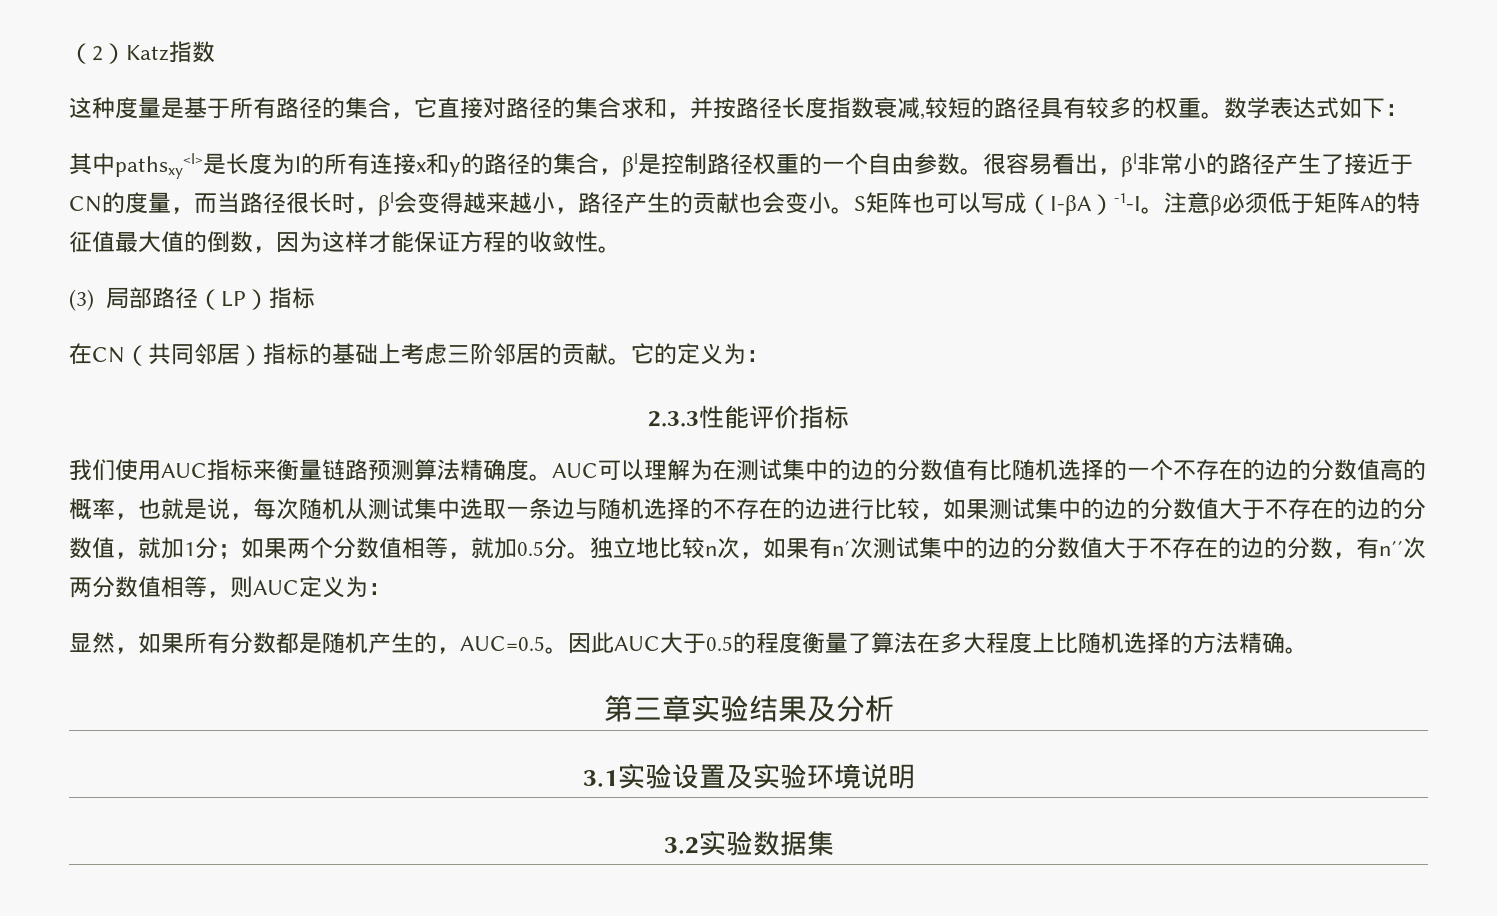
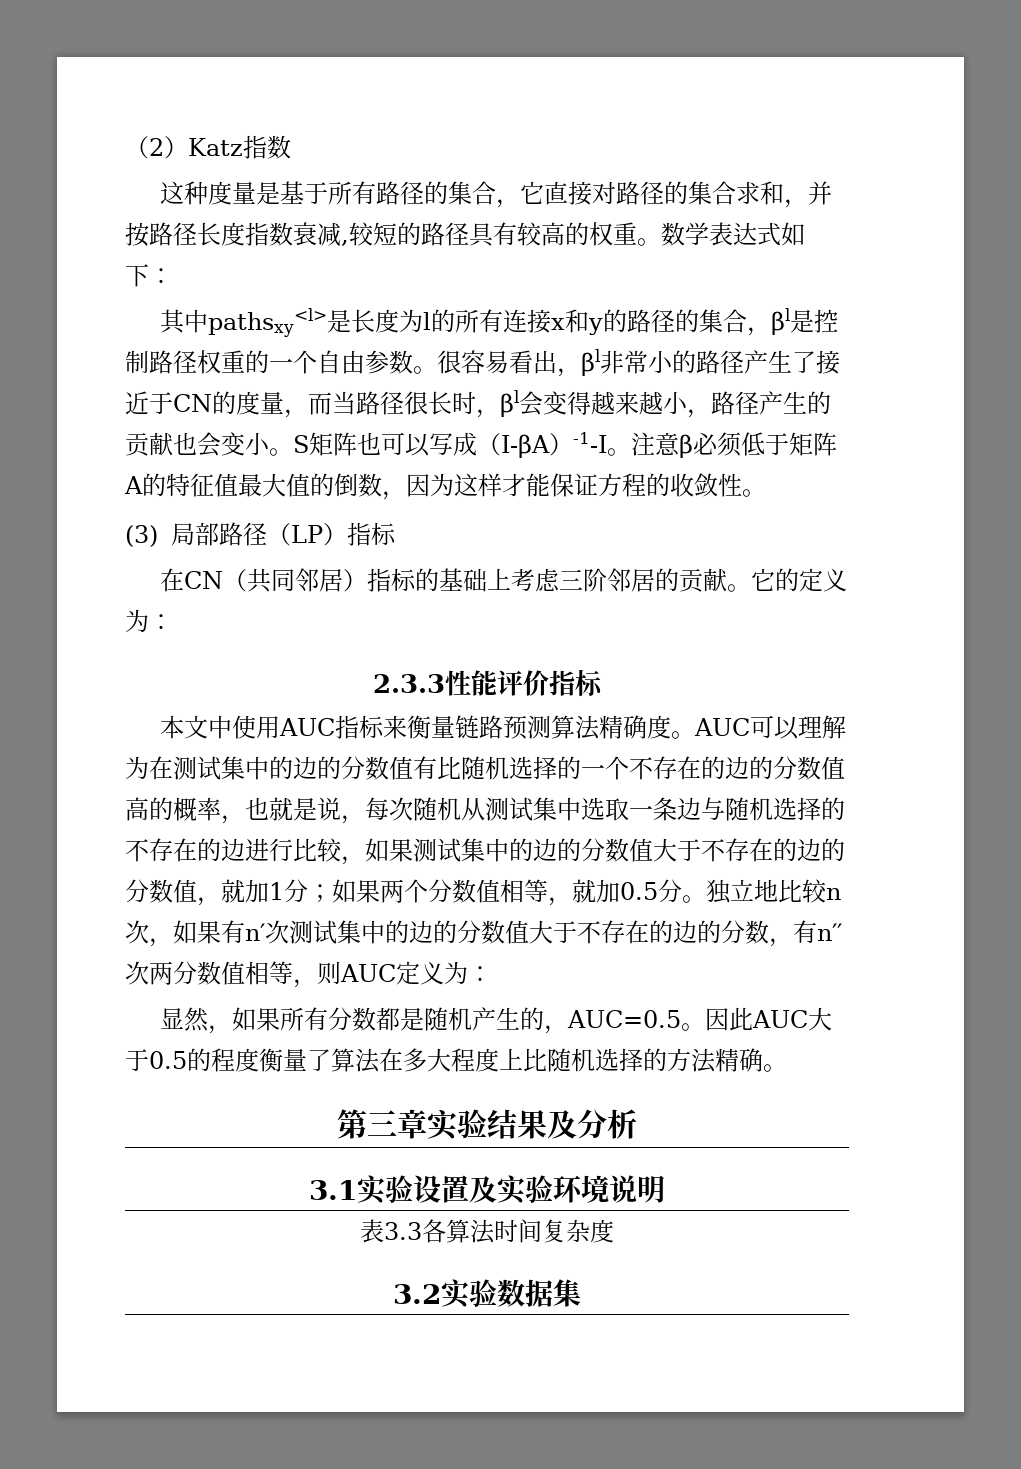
[1109,97,1132,119] 多 -> [541,222,565,246] 高
[69,459,115,481] 我们 -> [160,715,233,739] 本文中
(915, 776) none -> [360,1219,614,1244] // 表3.3各算法时间复杂度

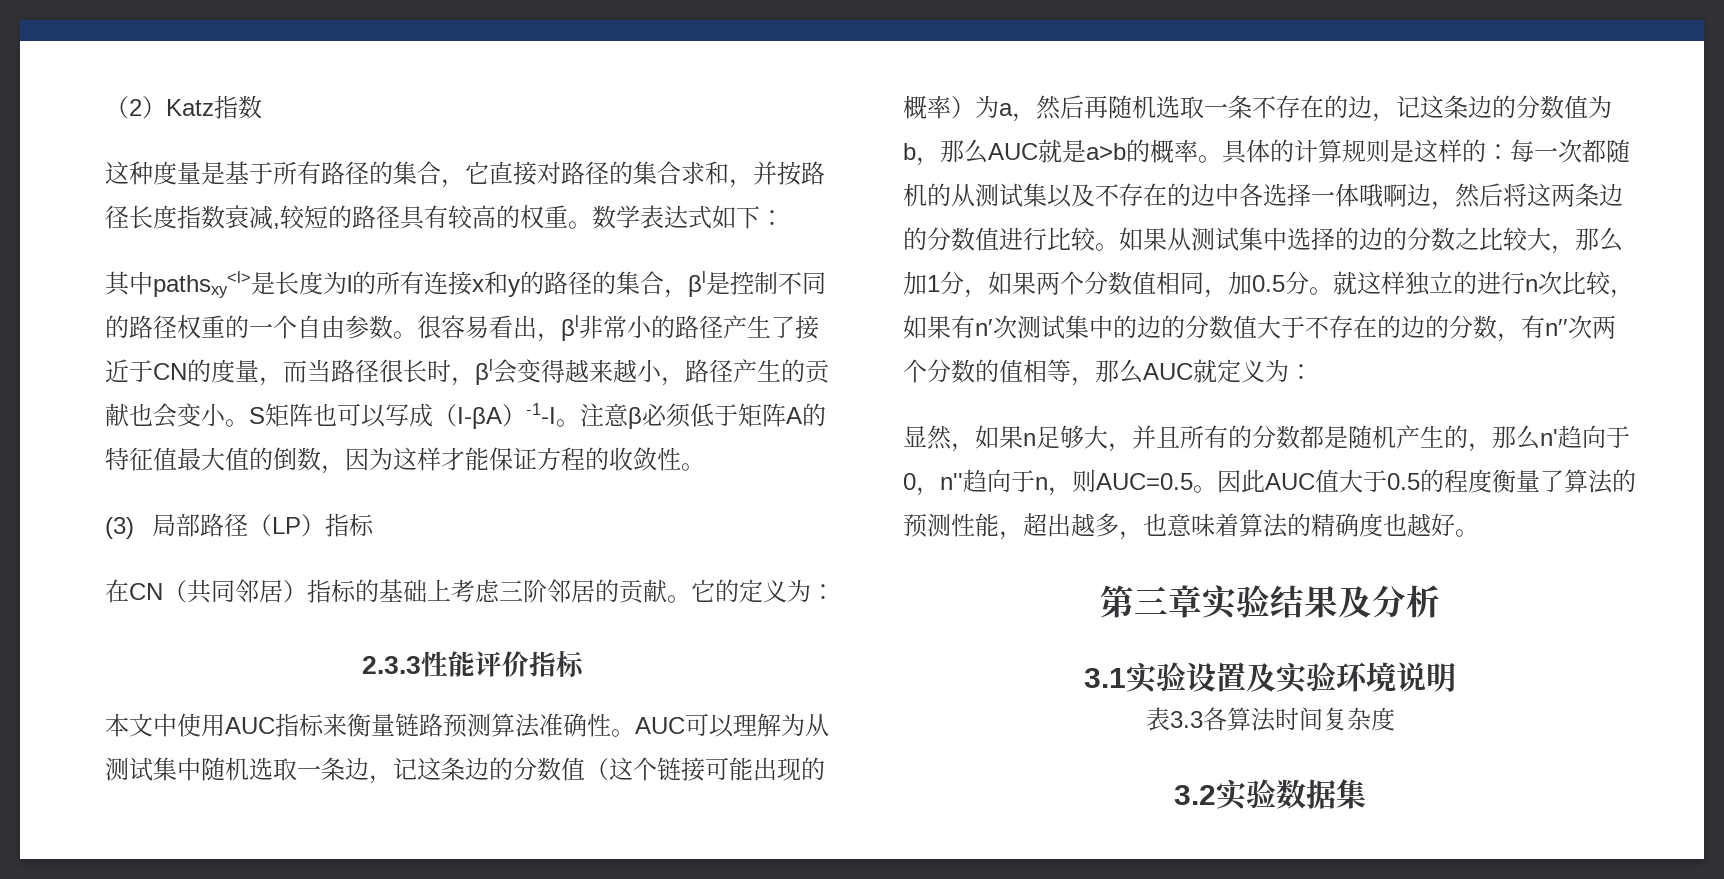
(149, 361) none -> [778,272,826,295] [105,315,129,339] 不同的
[599,715,672,739] 精确度 -> [539,713,611,737] 准确性
[149,756,845,780] [125,797,845,824] [125,838,845,865] [125,879,245,906] 在测试集中的边的分数值有比随机选择的一个不存在的边的分数值高的概率，也就是说，每次随机从测试集中选取一条边与随机选择的不存在的边进行比较，如果测试集中的边的分数值大于不存在的边的分数值，就 -> [805,714,829,737] [105,757,825,784] [903,95,1612,122] [903,139,1630,166] [903,183,1623,210] [903,227,1623,254] 从测试集中随机选取一条边，记这条边的分数值（这个链接可能出现的概率）为a，然后再随机选取一条不存在的边，记这条边的分数值为b，那么AUC就是a>b的概率。具体的计算规则是这样的：每一次都随机的从测试集以及不存在的边中各选择一体哦啊边，然后将这两条边的分数值进行比较。如果从测试集中选择的边的分数之比较大，那么
[308,884,332,902] ； -> [964,289,988,298] ，
[524,879,596,906] 等，就 -> [1180,272,1228,298] 同，
[706,879,841,904] [125,920,149,944] 独立地比较n次 -> [1333,271,1611,296] 就这样独立的进行n次比较
[173,961,396,988] 分数值相等，则AUC -> [903,359,1217,386] 个分数的值相等，那么AUC就
[280,1007,329,1031] 所有 -> [1023,425,1252,452] n足够大，并且所有的
(569, 1029) none -> [1492,425,1630,450] [903,469,1096,496] 那么n'趋向于0，n''趋向于n，则
(809, 1019) none -> [1315,469,1339,493] 值
[379,1048,763,1073] 在多大程度上比随机选择的方法精确 -> [1612,469,1636,493] [903,513,1455,540] 的预测性能，超出越多，也意味着算法的精确度也越好

